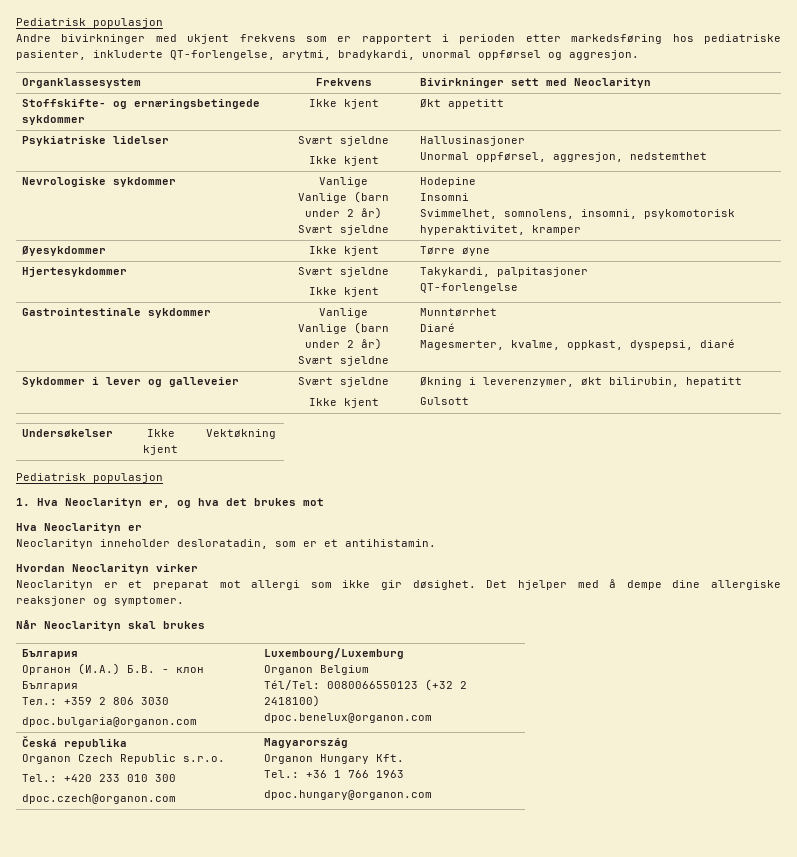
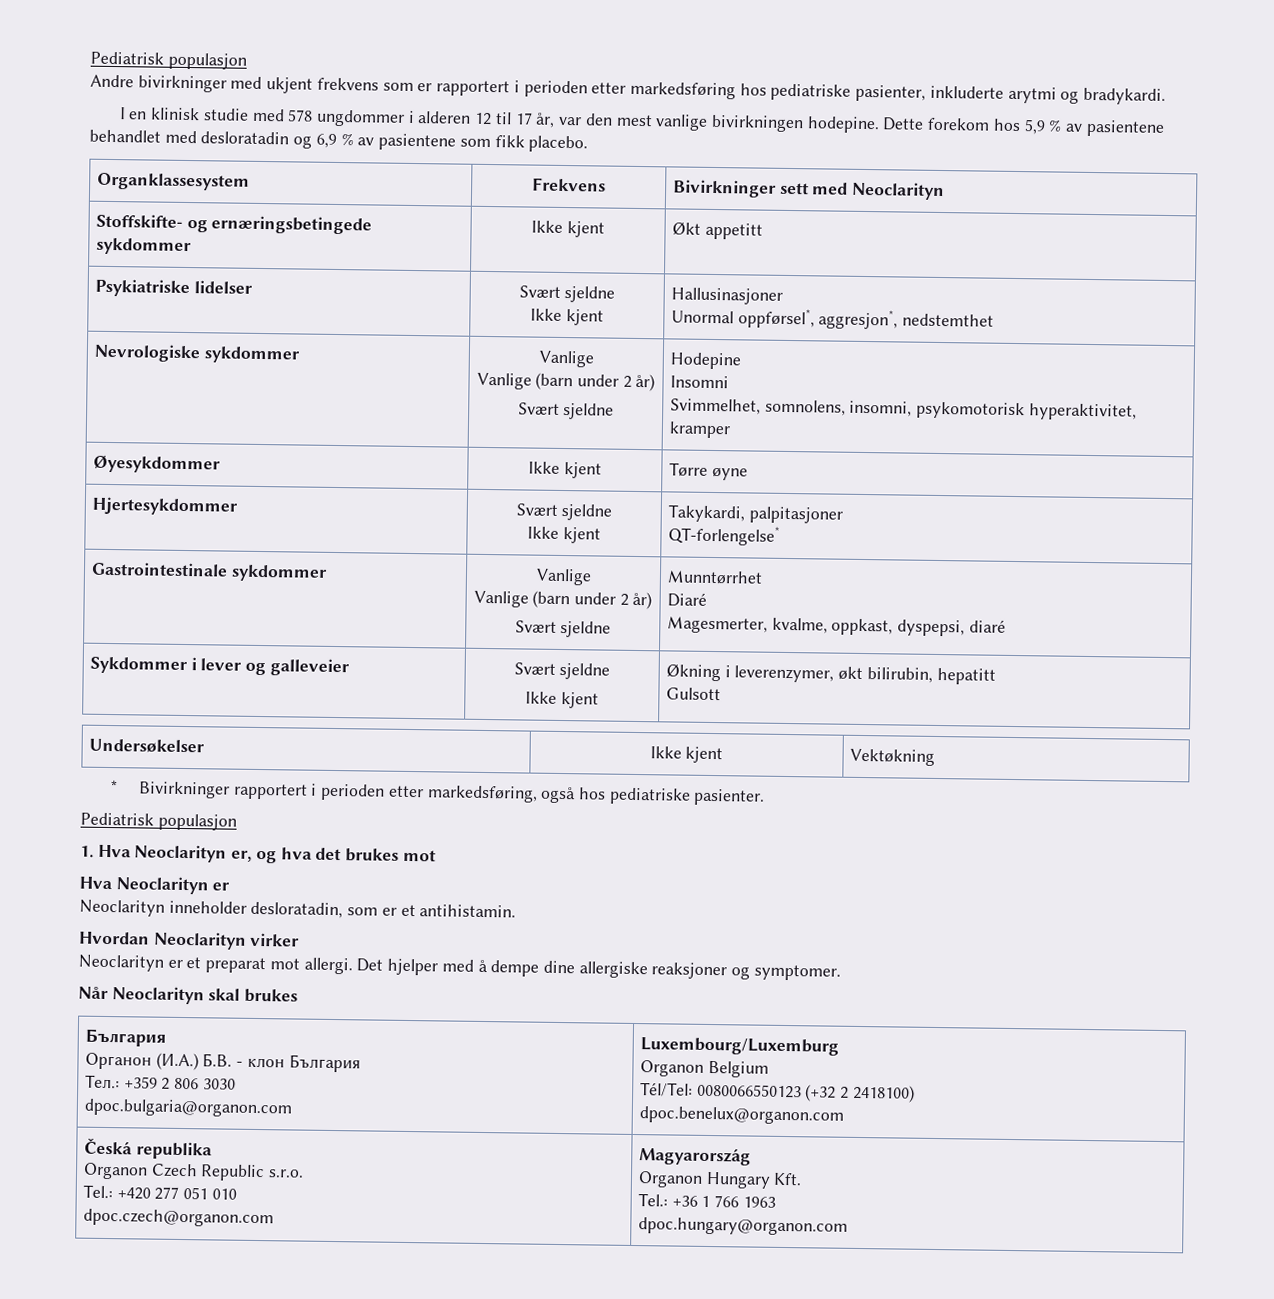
[170,50,639,60] QT-forlengelse, arytmi, bradykardi, unormal oppførsel og aggresjon. -> [1007,86,1167,105] [118,107,1165,137] [89,129,589,153] arytmi og bradykardi. // I en klinisk studie med 578 ungdommer i alderen 12 til 17 år, var den mest vanlige bivirkningen hodepine. Dette forekom hos 5,9 % av pasientene behandlet med desloratadin og 6,9 % av pasientene som fikk placebo.
[476,152,624,162] oppførsel, aggresjon, -> [737,308,899,330] oppførsel*, aggresjon*,
[420,283,519,293] QT-forlengelse -> [667,525,780,546] QT-forlengelse*
(277, 434) none -> [109,780,766,806] // * Bivirkninger rapportert i perioden etter markedsføring, også hos pediatriske pasienter.
[251,580,476,590] allergi som ikke gir døsighet. -> [303,957,353,975] allergi.
[99,774,121,782] 233 -> [154,1186,209,1200] 277 051
[155,774,177,782] 300 -> (237, 1194) none

